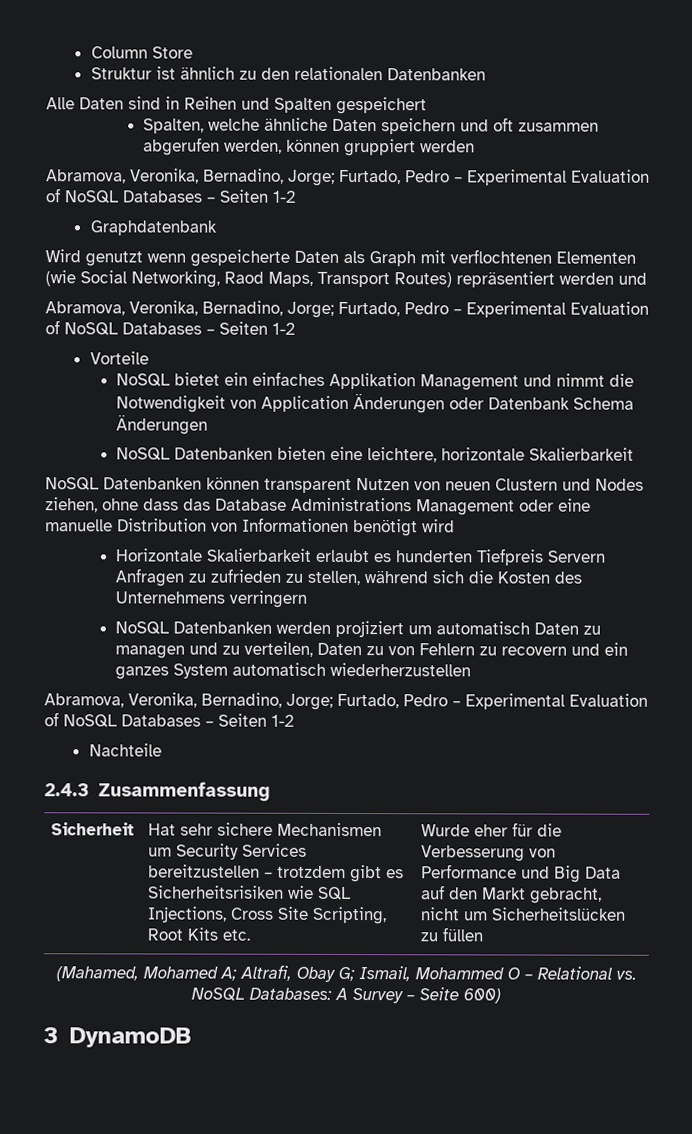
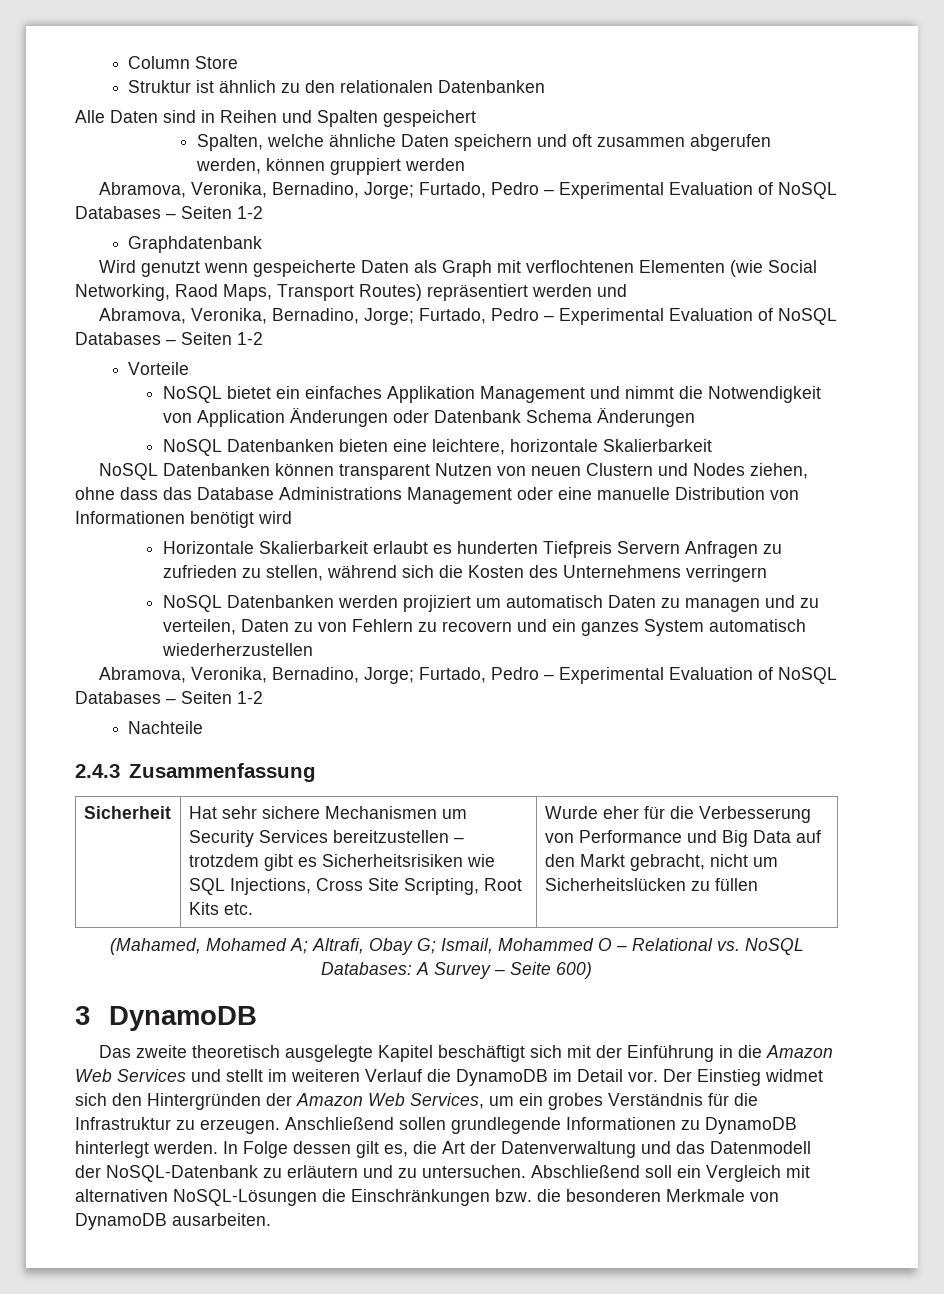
(192, 1037) none -> [99,1045,834,1062] [75,1069,823,1086] [75,1093,758,1110] [75,1117,797,1134] [75,1141,811,1158] [75,1165,810,1182] [75,1189,779,1206] [75,1213,271,1230] // Das zweite theoretisch ausgelegte Kapitel beschäftigt sich mit der Einführung in die Amazon Web Services und stellt im weiteren Verlauf die DynamoDB im Detail vor. Der Einstieg widmet sich den Hintergründen der Amazon Web Services, um ein grobes Verständnis für die Infrastruktur zu erzeugen. Anschließend sollen grundlegende Informationen zu DynamoDB hinterlegt werden. In Folge dessen gilt es, die Art der Datenverwaltung und das Datenmodell der NoSQL-Datenbank zu erläutern und zu untersuchen. Abschließend soll ein Vergleich mit alternativen NoSQL-Lösungen die Einschränkungen bzw. die besonderen Merkmale von DynamoDB ausarbeiten.

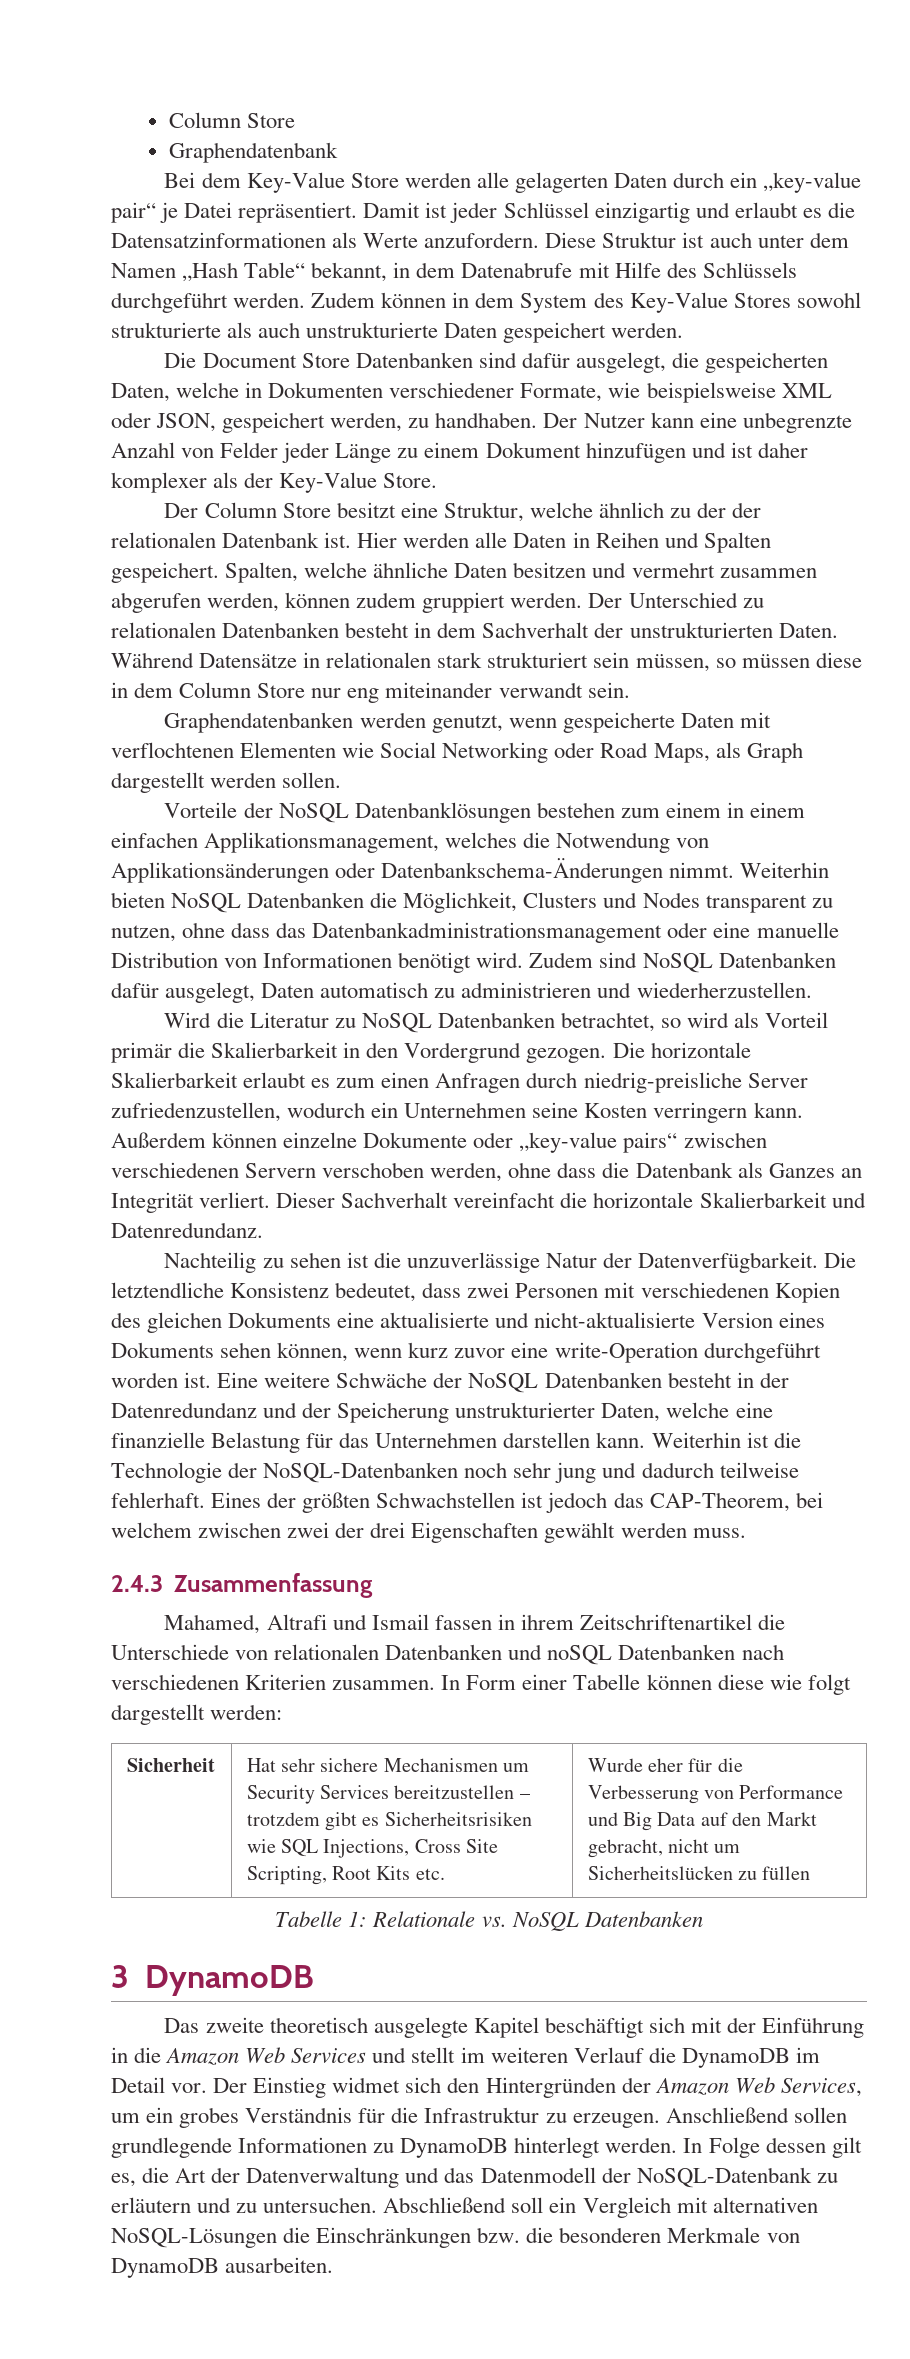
[128,80,546,93] [75,110,196,123] Struktur ist ähnlich zu den relationalen Datenbanken // Alle Daten sind -> [169,142,339,163] [164,172,862,193] [111,202,855,223] [111,232,849,248] [111,262,797,282] [111,292,861,313] [111,322,684,343] [164,352,829,373] [111,382,832,403] [111,412,852,433] [111,442,808,463] [111,472,438,493] [164,502,762,522] [111,532,567,548] Graphendatenbank // Bei dem Key-Value Store werden alle gelagerten Daten durch ein „key-value pair“ je Datei repräsentiert. Damit ist jeder Schlüssel einzigartig und erlaubt es die Datensatzinformationen als Werte anzufordern. Diese Struktur ist auch unter dem Namen „Hash Table“ bekannt, in dem Datenabrufe mit Hilfe des Schlüssels durchgeführt werden. Zudem können in dem System des Key-Value Stores sowohl strukturierte als auch unstrukturierte Daten gespeichert werden. // Die Document Store Datenbanken sind dafür ausgelegt, die gespeicherten Daten, welche in Dokumenten verschiedener Formate, wie beispielsweise XML oder JSON, gespeichert werden, zu handhaben. Der Nutzer kann eine unbegrenzte Anzahl von Felder jeder Länge zu einem Dokument hinzufügen und ist daher komplexer als der Key-Value Store. // Der Column Store besitzt eine Struktur, welche ähnlich zu der der relationalen Datenbank ist. Hier werden alle Daten
[383,110,476,127] gespeichert // -> [111,562,219,583] gespeichert.
[453,134,592,151] speichern und oft -> [513,562,715,578] besitzen und vermehrt
[329,158,465,175] [99,182,838,199] [75,206,263,219] [128,236,263,253] [99,260,201,277] gruppiert werden // Abramova, Veronika, Bernadino, Jorge; Furtado, Pedro – Experimental Evaluation of NoSQL Databases – Seiten 1-2 // Graphdatenbank // Wird genutzt -> [356,592,764,613] [111,622,838,638] [111,652,862,672] [111,682,630,703] [164,712,503,733] zudem gruppiert werden. Der Unterschied zu relationalen Datenbanken besteht in dem Sachverhalt der unstrukturierten Daten. Während Datensätze in relationalen stark strukturiert sein müssen, so müssen diese in dem Column Store nur eng miteinander verwandt sein. // Graphendatenbanken werden genutzt,
[414,260,493,277] als Graph -> (734, 720) none
[730,260,818,277] [75,284,627,301] [99,308,838,325] [75,332,263,345] [128,362,190,375] [162,386,821,403] [162,407,695,427] [162,439,712,456] [99,463,809,480] [75,487,512,504] (wie Social Networking, Raod Maps, Transport Routes) repräsentiert werden und // Abramova, Veronika, Bernadino, Jorge; Furtado, Pedro – Experimental Evaluation of NoSQL Databases – Seiten 1-2 // Vorteile // NoSQL bietet ein einfaches Applikation Management und nimmt die Notwendigkeit von Application Änderungen oder Datenbank Schema Änderungen // NoSQL Datenbanken bieten eine leichtere, horizontale Skalierbarkeit // NoSQL Datenbanken können transparent Nutzen von neuen Clustern und Nodes ziehen, ohne dass das Database Administrations Management -> [342,742,803,763] [111,772,342,793] [164,802,806,823] [111,832,710,853] [111,858,830,883] [111,892,833,913] [111,922,663,943] wie Social Networking oder Road Maps, als Graph dargestellt werden sollen. // Vorteile der NoSQL Datenbanklösungen bestehen zum einem in einem einfachen Applikationsmanagement, welches die Notwendung von Applikationsänderungen oder Datenbankschema-Änderungen nimmt. Weiterhin bieten NoSQL Datenbanken die Möglichkeit, Clusters und Nodes transparent zu nutzen, ohne dass das Datenbankadministrationsmanagement
[258,511,292,524] [162,541,782,558] [162,565,767,582] [162,595,819,612] [162,619,806,636] [161,643,313,656] [99,667,838,684] [75,691,263,704] [128,721,204,734] [75,763,316,782] wird // Horizontale Skalierbarkeit erlaubt es hunderten Tiefpreis Servern Anfragen zu zufrieden zu stellen, während sich die Kosten des Unternehmens verringern // NoSQL Datenbanken werden projiziert um automatisch Daten zu managen und zu verteilen, Daten zu von Fehlern zu recovern und ein ganzes System automatisch wiederherzustellen // Abramova, Veronika, Bernadino, Jorge; Furtado, Pedro – Experimental Evaluation of NoSQL Databases – Seiten 1-2 // Nachteile // 2.4.3 Zusammenfassung -> [476,952,836,973] [111,982,812,1003] [164,1012,829,1033] [111,1042,751,1063] [111,1072,808,1093] [111,1102,803,1123] [111,1132,767,1153] [111,1162,862,1182] [111,1192,866,1213] [111,1222,263,1238] [164,1252,857,1273] [111,1282,840,1303] [111,1312,825,1333] [111,1342,821,1363] [111,1372,789,1393] [111,1402,773,1423] [111,1432,801,1453] [111,1462,799,1483] [111,1492,823,1513] [111,1522,746,1543] [111,1573,374,1598] [164,1614,786,1634] [111,1644,784,1665] [111,1674,851,1695] [111,1704,283,1725] wird. Zudem sind NoSQL Datenbanken dafür ausgelegt, Daten automatisch zu administrieren und wiederherzustellen. // Wird die Literatur zu NoSQL Datenbanken betrachtet, so wird als Vorteil primär die Skalierbarkeit in den Vordergrund gezogen. Die horizontale Skalierbarkeit erlaubt es zum einen Anfragen durch niedrig-preisliche Server zufriedenzustellen, wodurch ein Unternehmen seine Kosten verringern kann. Außerdem können einzelne Dokumente oder „key-value pairs“ zwischen verschiedenen Servern verschoben werden, ohne dass die Datenbank als Ganzes an Integrität verliert. Dieser Sachverhalt vereinfacht die horizontale Skalierbarkeit und Datenredundanz. // Nachteilig zu sehen ist die unzuverlässige Natur der Datenverfügbarkeit. Die letztendliche Konsistenz bedeutet, dass zwei Personen mit verschiedenen Kopien des gleichen Dokuments eine aktualisierte und nicht-aktualisierte Version eines Dokuments sehen können, wenn kurz zuvor eine write-Operation durchgeführt worden ist. Eine weitere Schwäche der NoSQL Datenbanken besteht in der Datenredundanz und der Speicherung unstrukturierter Daten, welche eine finanzielle Belastung für das Unternehmen darstellen kann. Weiterhin ist die Technologie der NoSQL-Datenbanken noch sehr jung und dadurch teilweise fehlerhaft. Eines der größten Schwachstellen ist jedoch das CAP-Theorem, bei welchem zwischen zwei der drei Eigenschaften gewählt werden muss. // 2.4.3 Zusammenfassung // Mahamed, Altrafi und Ismail fassen in ihrem Zeitschriftenartikel die Unterschiede von relationalen Datenbanken und noSQL Datenbanken nach verschiedenen Kriterien zusammen. In Form einer Tabelle können diese wie folgt dargestellt werden:
[109,938,804,955] [321,962,592,979] (Mahamed, Mohamed A; Altrafi, Obay G; Ismail, Mohammed O – Relational vs. NoSQL Databases: A Survey – Seite 600) -> [275,1911,703,1931] Tabelle 1: Relationale vs. NoSQL Datenbanken

